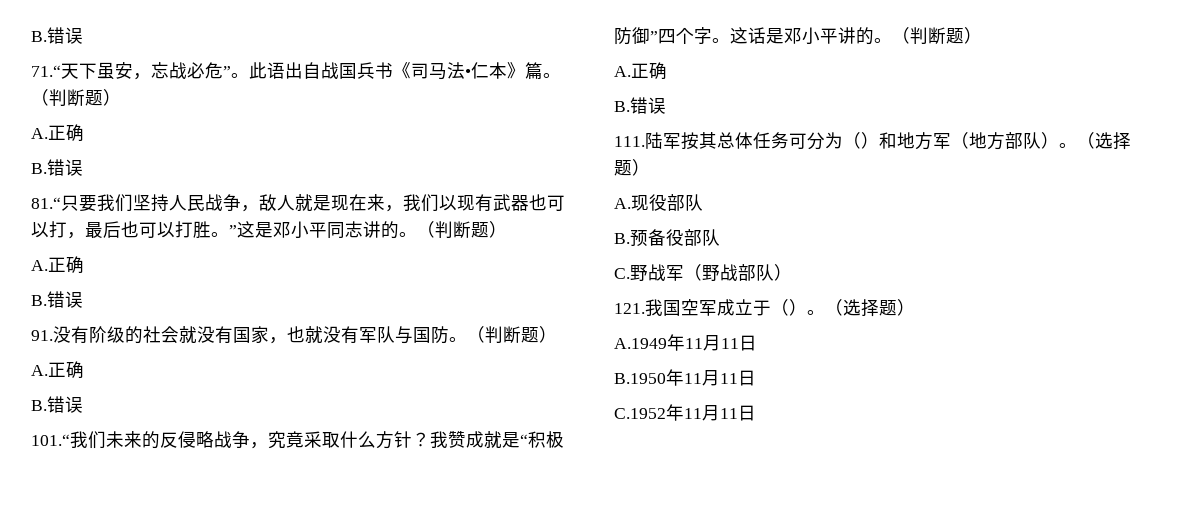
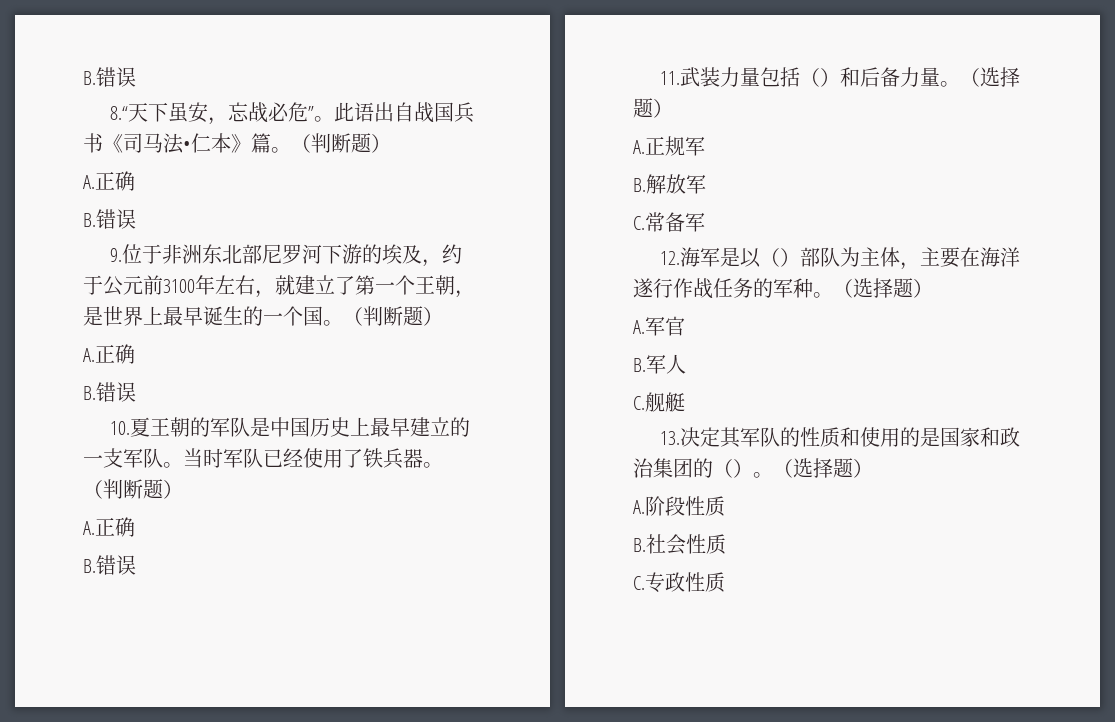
[31,27,83,44] [31,65,61,77] B.错误 // 71.“ -> [83,67,136,87] [110,106,129,120] B.错误 // 8.“
[31,194,565,212] [31,221,507,239] [31,256,84,274] [31,291,83,308] [31,326,557,344] [31,361,84,379] [31,396,83,413] [31,431,564,449] [614,27,982,45] [614,62,667,80] [614,97,666,114] [614,132,1041,150] 81.“只要我们坚持人民战争，敌人就是现在来，我们以现有武器也可以打，最后也可以打胜。”这是邓小平同志讲的。（判断题） // A.正确 // B.错误 // 91.没有阶级的社会就没有国家，也就没有军队与国防。（判断题） // A.正确 // B.错误 // 101.“我们未来的反侵略战争，究竟采取什么方针？我赞成就是“积极防御”四个字。这话是邓小平讲的。（判断题） // A.正确 // B.错误 // 111.陆军按其总体任务可分为（）和地方军（地方部队 -> [110,244,463,267] [83,275,475,298] [83,306,443,326] [83,344,135,364] [83,382,136,402] [110,417,471,437] [83,448,443,469] [83,479,183,499] [83,517,135,537] [83,555,136,575] [660,67,1021,87] [633,98,673,118] [633,136,705,156] [633,174,706,194] [633,212,705,232] [660,247,1021,270] [633,278,933,299] [633,316,685,336] [633,354,686,374] [633,392,685,412] [660,427,1021,448] [633,458,733,478] 9.位于非洲东北部尼罗河下游的埃及，约于公元前3100年左右，就建立了第一个王朝，是世界上最早诞生的一个国。（判断题） // A.正确 // B.错误 // 10.夏王朝的军队是中国历史上最早建立的一支军队。当时军队已经使用了铁兵器。（判断题） // A.正确 // B.错误 // 11.武装力量包括（）和后备力量。（选择题） // A.正规军 // B.解放军 // C.常备军 // 12.海军是以（）部队为主体，主要在海洋遂行作战任务的军种。（选择题） // A.军官 // B.军人 // C.舰艇 // 13.决定其军队的性质和使用的是国家和政治集团的（
[631,194,703,211] [614,229,720,247] [614,264,792,282] [614,299,915,317] [614,334,757,351] [614,369,756,386] [614,404,756,421] 现役部队 // B.预备役部队 // C.野战军（野战部队） // 121.我国空军成立于（）。（选择题） // A.1949年11月11日 // B.1950年11月11日 // C.1952年11月11日 -> [645,496,725,516] [633,534,726,555] [633,572,725,593] 阶段性质 // B.社会性质 // C.专政性质

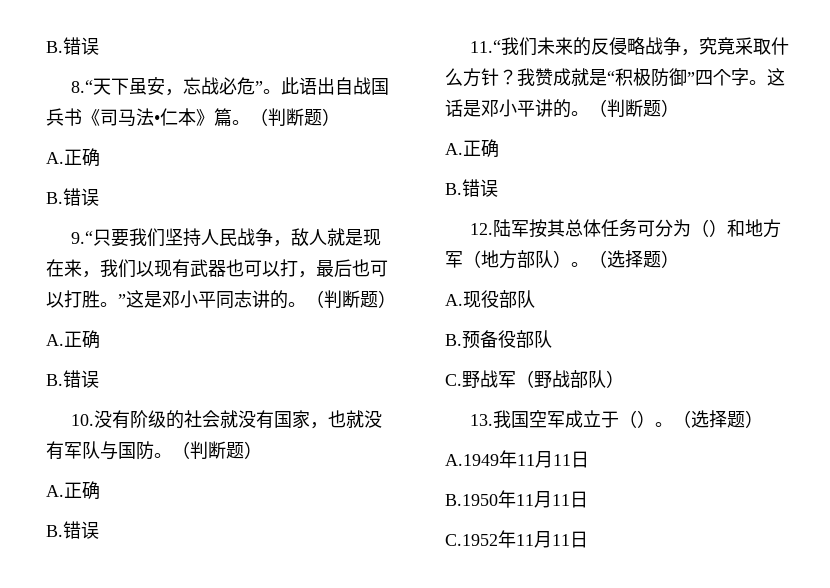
[110,244,463,267] [83,275,475,298] [83,306,323,326] 9.位于非洲东北部尼罗河下游的埃及，约于公元前3100年左右，就建立了第一个王朝，是世界上最早诞生的一个国 -> [71,228,382,247] [46,259,388,278] [46,290,288,309] 9.“只要我们坚持人民战争，敌人就是现在来，我们以现有武器也可以打，最后也可以打胜。”这是邓小平同志讲的
[130,417,471,437] [83,448,443,469] [83,479,183,499] [83,517,135,537] [83,555,136,575] [660,67,1021,87] [633,98,673,118] [633,136,705,156] [633,174,706,194] [633,212,705,232] [660,247,1021,270] [633,278,933,299] [633,316,685,336] [633,354,686,374] [633,392,685,412] [660,427,1021,448] [633,458,873,478] [633,496,725,516] [633,534,726,555] [633,572,725,593] 夏王朝的军队是中国历史上最早建立的一支军队。当时军队已经使用了铁兵器。（判断题） // A.正确 // B.错误 // 11.武装力量包括（）和后备力量。（选择题） // A.正规军 // B.解放军 // C.常备军 // 12.海军是以（）部队为主体，主要在海洋遂行作战任务的军种。（选择题） // A.军官 // B.军人 // C.舰艇 // 13.决定其军队的性质和使用的是国家和政治集团的（）。（选择题） // A.阶段性质 // B.社会性质 // C.专政性质 -> [94,410,383,429] [46,441,262,460] [46,481,100,500] [46,521,99,539] [470,37,790,56] [445,68,785,87] [445,99,679,118] [445,139,499,158] [445,179,498,197] [470,219,782,238] [445,250,679,269] [445,290,535,308] [445,330,552,349] [445,370,624,388] [470,410,764,428] [445,450,589,468] [445,490,588,508] [445,530,588,548] 没有阶级的社会就没有国家，也就没有军队与国防。（判断题） // A.正确 // B.错误 // 11.“我们未来的反侵略战争，究竟采取什么方针？我赞成就是“积极防御”四个字。这话是邓小平讲的。（判断题） // A.正确 // B.错误 // 12.陆军按其总体任务可分为（）和地方军（地方部队）。（选择题） // A.现役部队 // B.预备役部队 // C.野战军（野战部队） // 13.我国空军成立于（）。（选择题） // A.1949年11月11日 // B.1950年11月11日 // C.1952年11月11日

